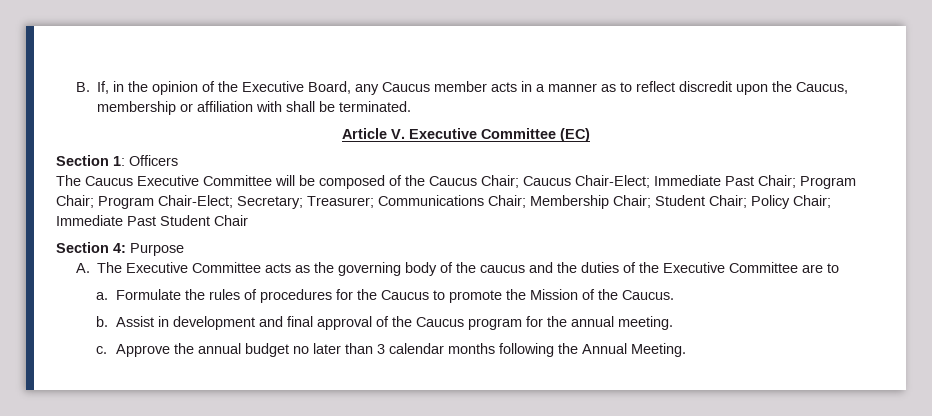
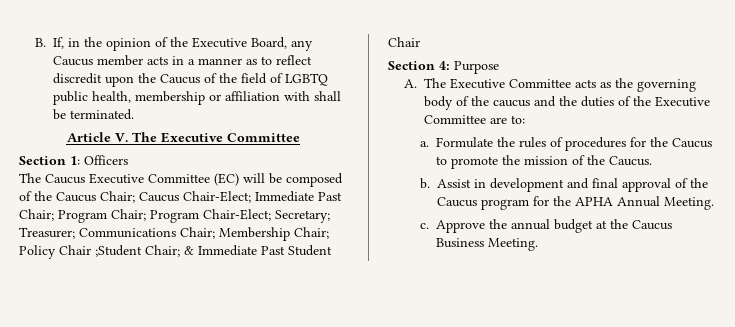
[796,82,849,94] Caucus, -> [159,73,328,86] [52,91,131,105] Caucus of the field of LGBTQ public health,
[409,128,590,142] Executive Committee (EC) -> [131,132,300,143] The Executive Committee
(272, 180) none -> [214,173,239,186] (EC)
[655,195,831,209] Student Chair; Policy Chair; -> [19,245,194,259] Policy Chair ;Student Chair; &
[827,263,840,273] to -> [510,115,525,124] to:
[530,289,579,300] Mission -> [523,156,568,165] mission
[571,316,674,330] annual meeting. -> [574,196,714,210] APHA Annual Meeting.
[293,343,628,357] no later than 3 calendar months following the Annual -> [595,219,672,230] [435,238,484,248] at the Caucus Business

